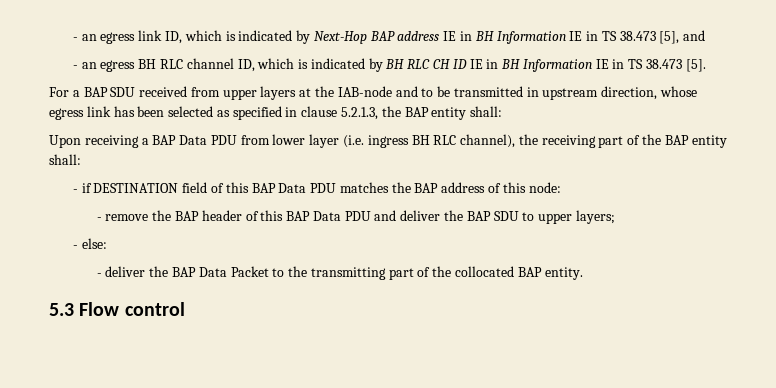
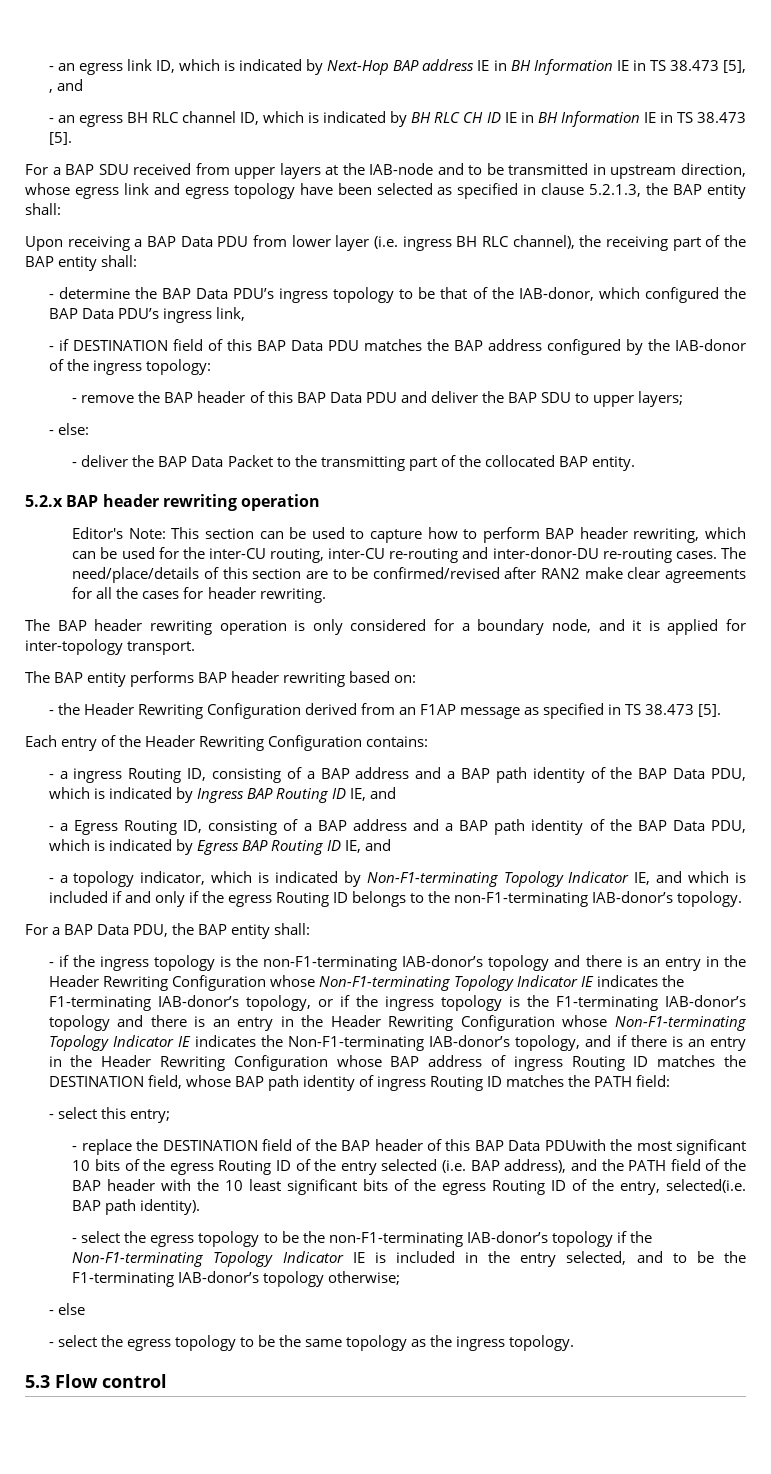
(680, 37) none -> [48,89,53,93] ,
[113,106,135,117] has -> [153,183,333,199] and egress topology have
(81, 159) none -> [48,287,747,303] [48,307,245,323] // - determine the BAP Data PDU’s ingress topology to be that of the IAB-donor, which configured the BAP Data PDU’s ingress link,
[487,182,561,193] of this node: -> [546,339,746,355] [48,359,211,375] configured by the IAB-donor of the ingress topology:
(583, 273) none -> [25,494,321,511] [72,527,746,543] [72,547,747,563] [72,567,747,583] [72,587,326,603] [25,619,746,635] [25,639,196,655] [25,671,417,687] [48,703,722,719] [25,735,429,751] [48,767,747,783] [48,787,397,803] [48,819,747,835] [48,839,392,855] [48,871,747,887] [48,891,743,907] [25,923,311,939] [48,955,746,971] [48,975,685,991] [48,995,747,1011] [48,1015,747,1031] [48,1035,746,1051] [48,1055,747,1071] [48,1075,671,1091] [48,1107,170,1123] [72,1139,747,1155] [72,1159,746,1175] [72,1179,747,1195] [72,1199,201,1215] [72,1231,652,1247] [72,1251,747,1267] [72,1271,401,1287] [48,1303,85,1315] [48,1335,575,1351] // 5.2.x BAP header rewriting operation // Editor's Note: This section can be used to capture how to perform BAP header rewriting, which can be used for the inter-CU routing, inter-CU re-routing and inter-donor-DU re-routing cases. The need/place/details of this section are to be confirmed/revised after RAN2 make clear agreements for all the cases for header rewriting. // The BAP header rewriting operation is only considered for a boundary node, and it is applied for inter-topology transport. // The BAP entity performs BAP header rewriting based on: // - the Header Rewriting Configuration derived from an F1AP message as specified in TS 38.473 [5]. // Each entry of the Header Rewriting Configuration contains: // - a ingress Routing ID, consisting of a BAP address and a BAP path identity of the BAP Data PDU, which is indicated by Ingress BAP Routing ID IE, and // - a Egress Routing ID, consisting of a BAP address and a BAP path identity of the BAP Data PDU, which is indicated by Egress BAP Routing ID IE, and // - a topology indicator, which is indicated by Non-F1-terminating Topology Indicator IE, and which is included if and only if the egress Routing ID belongs to the non-F1-terminating IAB-donor’s topology. // For a BAP Data PDU, the BAP entity shall: // - if the ingress topology is the non-F1-terminating IAB-donor’s topology and there is an entry in the Header Rewriting Configuration whose Non-F1-terminating Topology Indicator IE indicates the F1-terminating IAB-donor’s topology, or if the ingress topology is the F1-terminating IAB-donor’s topology and there is an entry in the Header Rewriting Configuration whose Non-F1-terminating Topology Indicator IE indicates the Non-F1-terminating IAB-donor’s topology, and if there is an entry in the Header Rewriting Configuration whose BAP address of ingress Routing ID matches the DESTINATION field, whose BAP path identity of ingress Routing ID matches the PATH field: // - select this entry; // - replace the DESTINATION field of the BAP header of this BAP Data PDUwith the most significant 10 bits of the egress Routing ID of the entry selected (i.e. BAP address), and the PATH field of the BAP header with the 10 least significant bits of the egress Routing ID of the entry, selected(i.e. BAP path identity). // - select the egress topology to be the non-F1-terminating IAB-donor’s topology if the Non-F1-terminating Topology Indicator IE is included in the entry selected, and to be the F1-terminating IAB-donor’s topology otherwise; // - else // - select the egress topology to be the same topology as the ingress topology.

